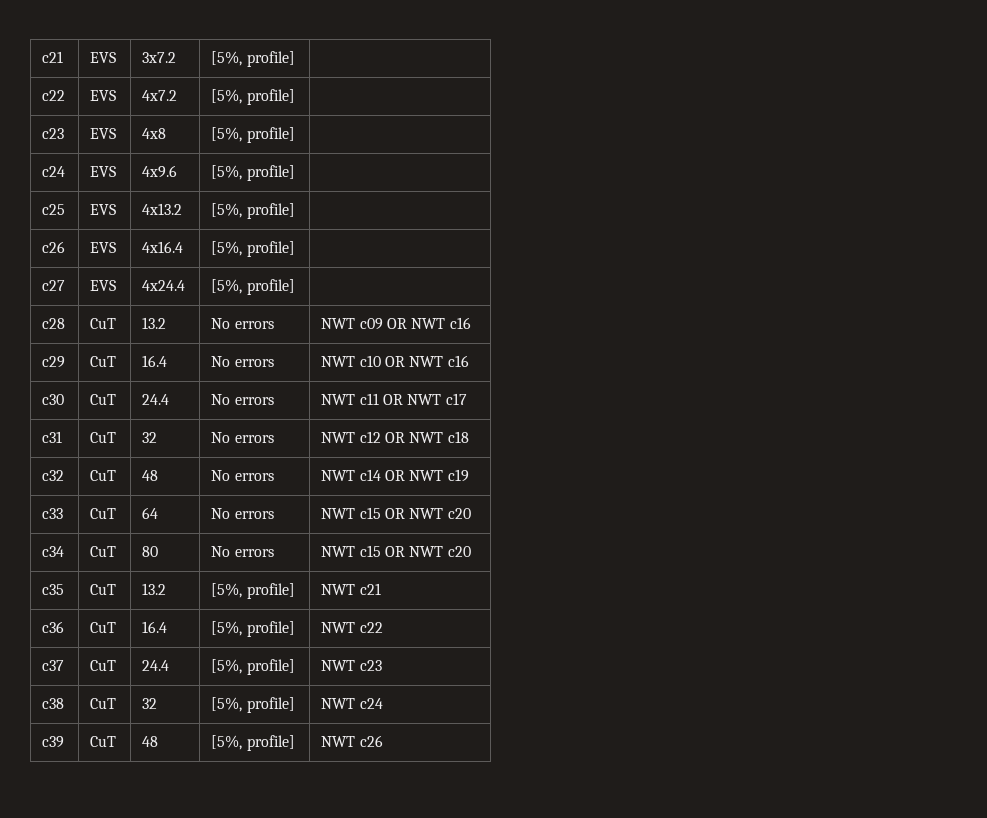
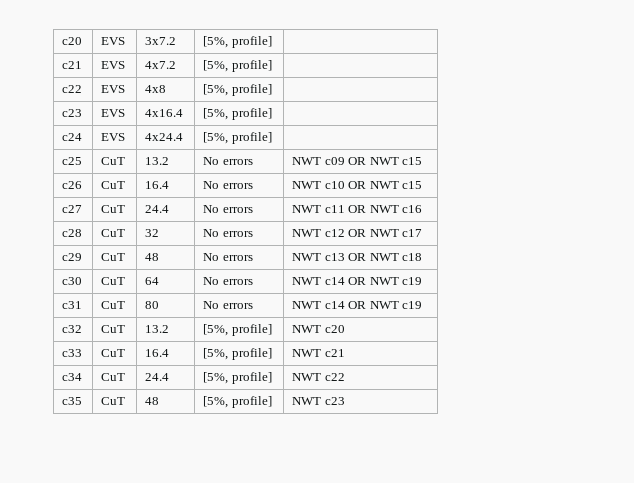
[42,51,64,63] c21 -> [62,37,83,45] c20
[42,90,66,101] c22 -> [62,61,83,69] c21
[42,128,65,139] c23 -> [62,85,83,93] c22
[42,166,66,177] [90,166,117,177] [142,165,178,178] [211,165,295,181] [42,204,66,215] [90,204,117,215] [142,203,183,215] [211,203,295,219] [42,241,66,253] c24 | EVS | 4x9.6 | [5%, profile] | // c25 | EVS | 4x13.2 | [5%, profile] | // c26 -> [62,109,83,117] c23
[42,280,66,291] c27 -> [62,133,83,141] c24
[42,318,66,329] c28 -> [62,157,83,165] c25
[449,317,471,329] [42,356,66,368] c16 // c29 -> [402,157,423,165] [62,181,83,189] c15 // c26
[447,355,469,367] [42,394,65,405] c16 // c30 -> [402,181,423,189] [62,205,83,213] c15 // c27
[445,393,467,405] [42,431,63,443] c17 // c31 -> [402,205,423,213] [62,229,83,237] c16 // c28
[447,431,469,443] [42,470,65,481] c18 // c32 -> [402,229,423,237] [62,253,83,261] c17 // c29
[321,469,469,482] [42,508,64,519] [90,508,117,519] [142,507,159,519] [211,508,274,519] [321,507,471,519] [42,546,65,557] | NWT c14 OR NWT c19 // c33 | CuT | 64 | No errors | NWT c15 OR NWT c20 // c34 -> [292,253,423,261] [62,277,83,285] [101,277,126,285] [145,277,160,285] [203,277,253,285] [292,277,423,285] [62,301,83,309] | NWT c13 OR NWT c18 // c30 | CuT | 64 | No errors | NWT c14 OR NWT c19 // c31
[359,545,471,557] [42,584,65,595] c15 OR NWT c20 // c35 -> [324,301,423,309] [62,325,83,333] c14 OR NWT c19 // c32
[359,583,381,595] [42,621,65,633] c21 // c36 -> [324,325,345,333] [62,349,83,357] c20 // c33
[359,622,383,633] [42,660,65,671] c22 // c37 -> [324,349,345,357] [62,373,83,381] c21 // c34
[359,660,382,671] [42,698,65,709] [90,698,117,709] [142,698,158,709] [211,697,295,713] [321,698,383,709] [42,736,65,748] c23 // c38 | CuT | 32 | [5%, profile] | NWT c24 // c39 -> [324,373,345,381] [62,397,83,405] c22 // c35
[359,735,383,747] c26 -> [324,397,345,405] c23

